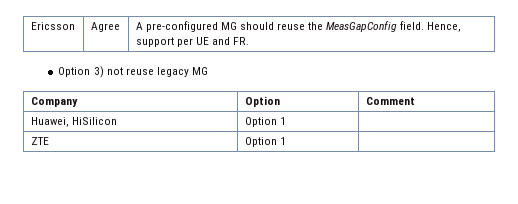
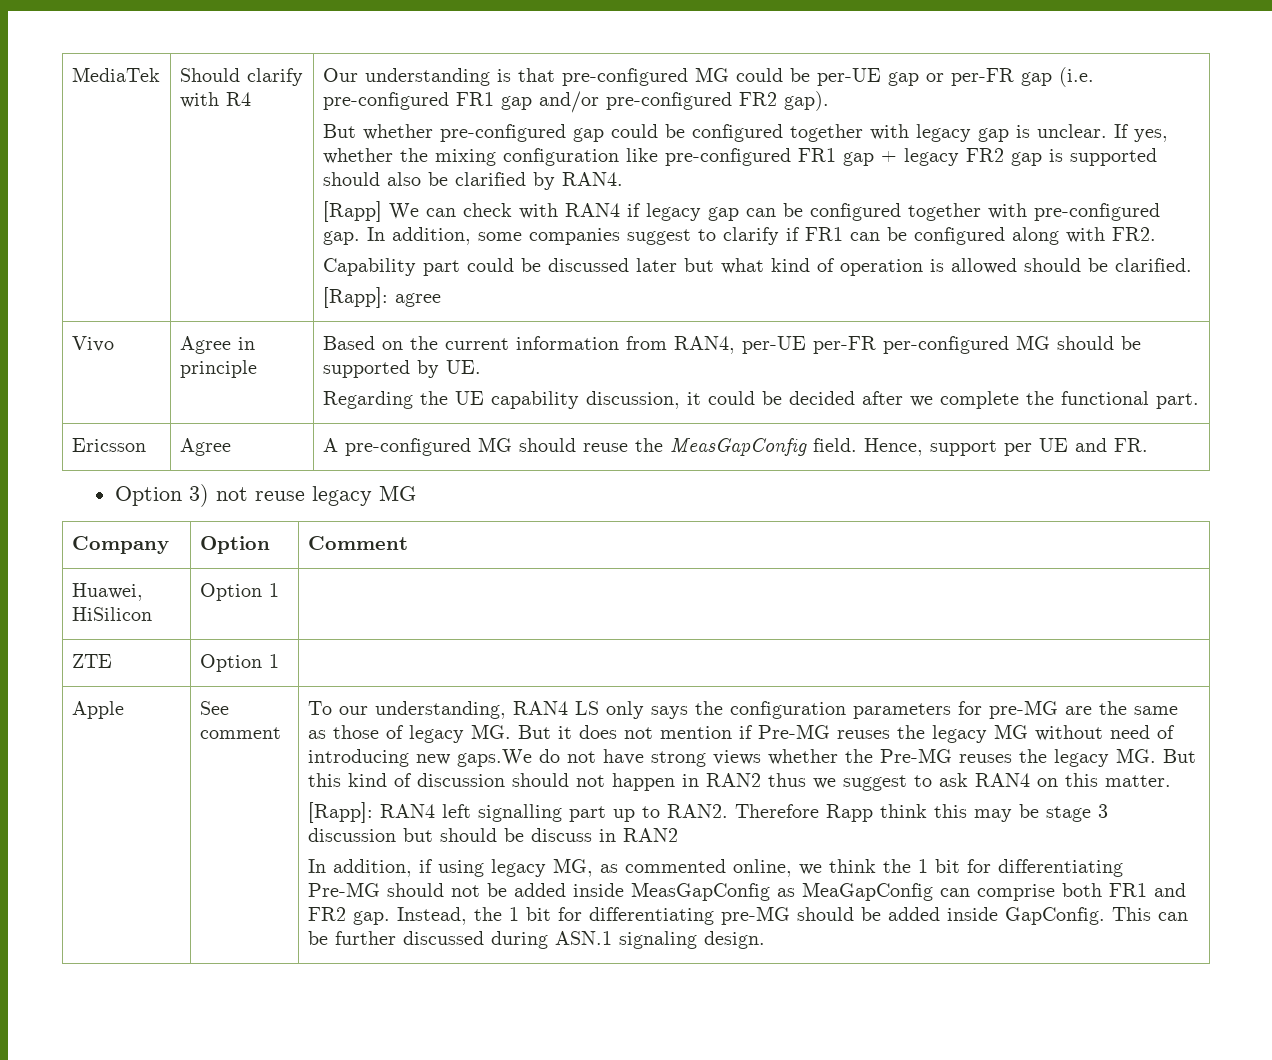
(30, 26) none -> [71,67,160,82] [179,68,303,86] [179,92,251,108] [322,67,1094,87] [322,91,829,113] [322,124,1168,142] [322,148,1157,166] [322,172,623,190] [322,201,1160,222] [322,227,1156,245] [322,258,1192,276] [322,287,441,308] [71,336,114,352] [179,336,255,354] [179,360,257,378] [322,335,1141,354] [322,360,481,378] [322,391,1199,409] MediaTek | Should clarify with R4 | Our understanding is that pre-configured MG could be per-UE gap or per-FR gap (i.e. pre-configured FR1 gap and/or pre-configured FR2 gap). // But whether pre-configured gap could be configured together with legacy gap is unclear. If yes, whether the mixing configuration like pre-configured FR1 gap + legacy FR2 gap is supported should also be clarified by RAN4. // [Rapp] We can check with RAN4 if legacy gap can be configured together with pre-configured gap. In addition, some companies suggest to clarify if FR1 can be configured along with FR2. // Capability part could be discussed later but what kind of operation is allowed should be clarified. // [Rapp]: agree // Vivo | Agree in principle | Based on the current information from RAN4, per-UE per-FR per-configured MG should be supported by UE. // Regarding the UE capability discussion, it could be decided after we complete the functional part. //
(286, 141) none -> [71,701,124,719] [199,701,229,715] [199,727,281,739] [307,700,1178,719] [307,724,1175,743] [307,748,1196,767] [307,773,1171,791] [307,802,1108,823] [307,828,678,842] [307,858,1123,877] [307,882,1186,901] [307,906,1188,925] [307,931,765,949] // Apple | See comment | To our understanding, RAN4 LS only says the configuration parameters for pre-MG are the same as those of legacy MG. But it does not mention if Pre-MG reuses the legacy MG without need of introducing new gaps.We do not have strong views whether the Pre-MG reuses the legacy MG. But this kind of discussion should not happen in RAN2 thus we suggest to ask RAN4 on this matter. // [Rapp]: RAN4 left signalling part up to RAN2. Therefore Rapp think this may be stage 3 discussion but should be discuss in RAN2 // In addition, if using legacy MG, as commented online, we think the 1 bit for differentiating Pre-MG should not be added inside MeasGapConfig as MeaGapConfig can comprise both FR1 and FR2 gap. Instead, the 1 bit for differentiating pre-MG should be added inside GapConfig. This can be further discussed during ASN.1 signaling design.

